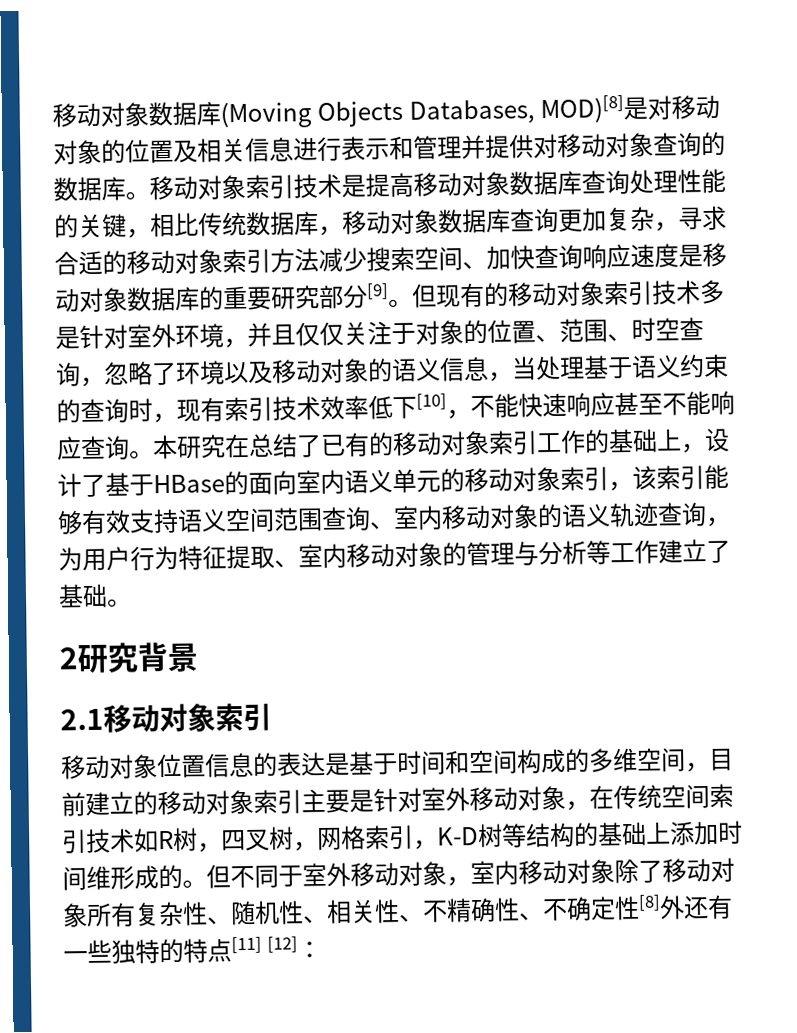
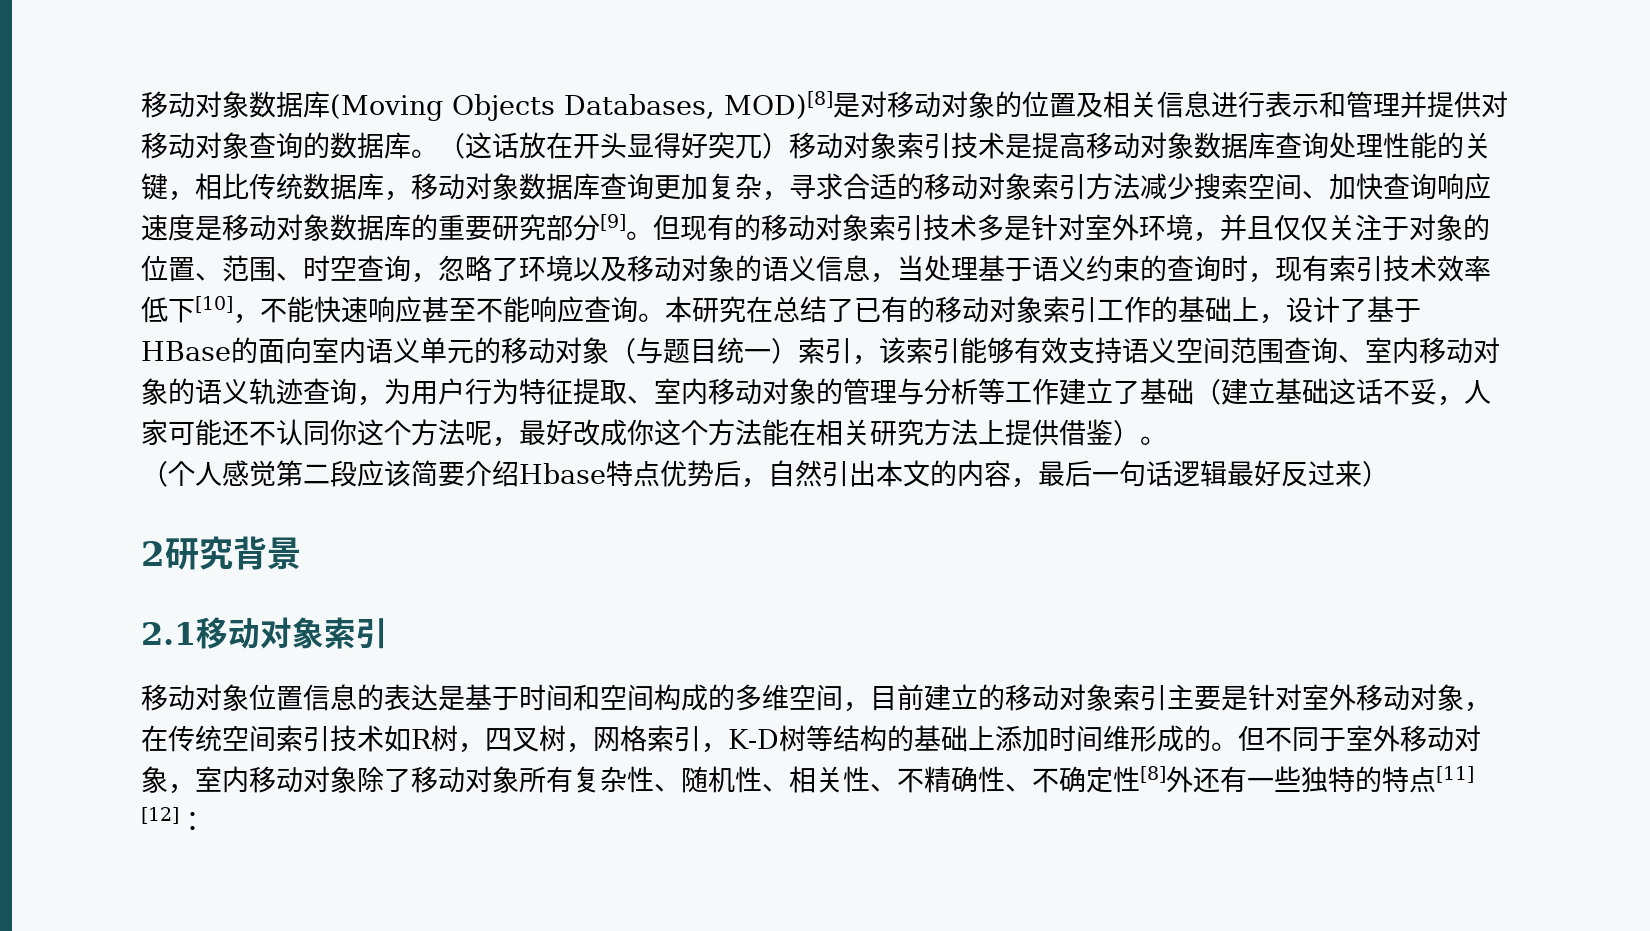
(150, 195) none -> [438,132,789,159] （这话放在开头显得好突兀）
(561, 479) none -> [609,337,798,364] （与题目统一）
[107,598,132,607] 。 -> [1194,378,1491,406] [141,419,1167,447] [141,460,1389,488] （建立基础这话不妥，人家可能还不认同你这个方法呢，最好改成你这个方法能在相关研究方法上提供借鉴）。 // （个人感觉第二段应该简要介绍Hbase特点优势后，自然引出本文的内容，最后一句话逻辑最好反过来）

